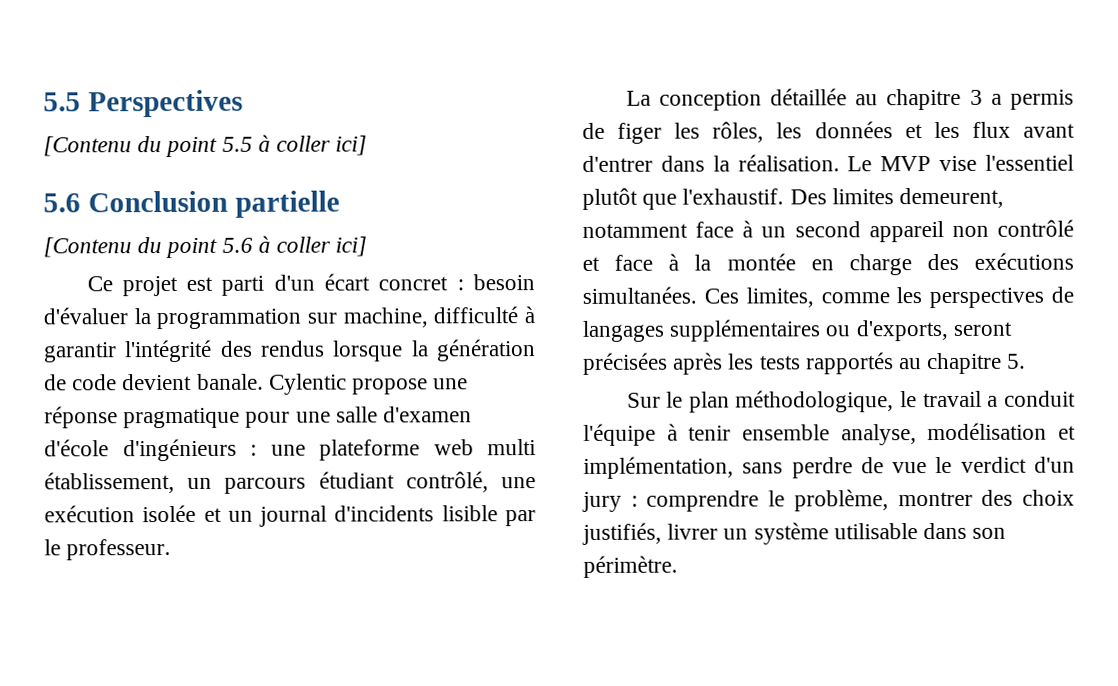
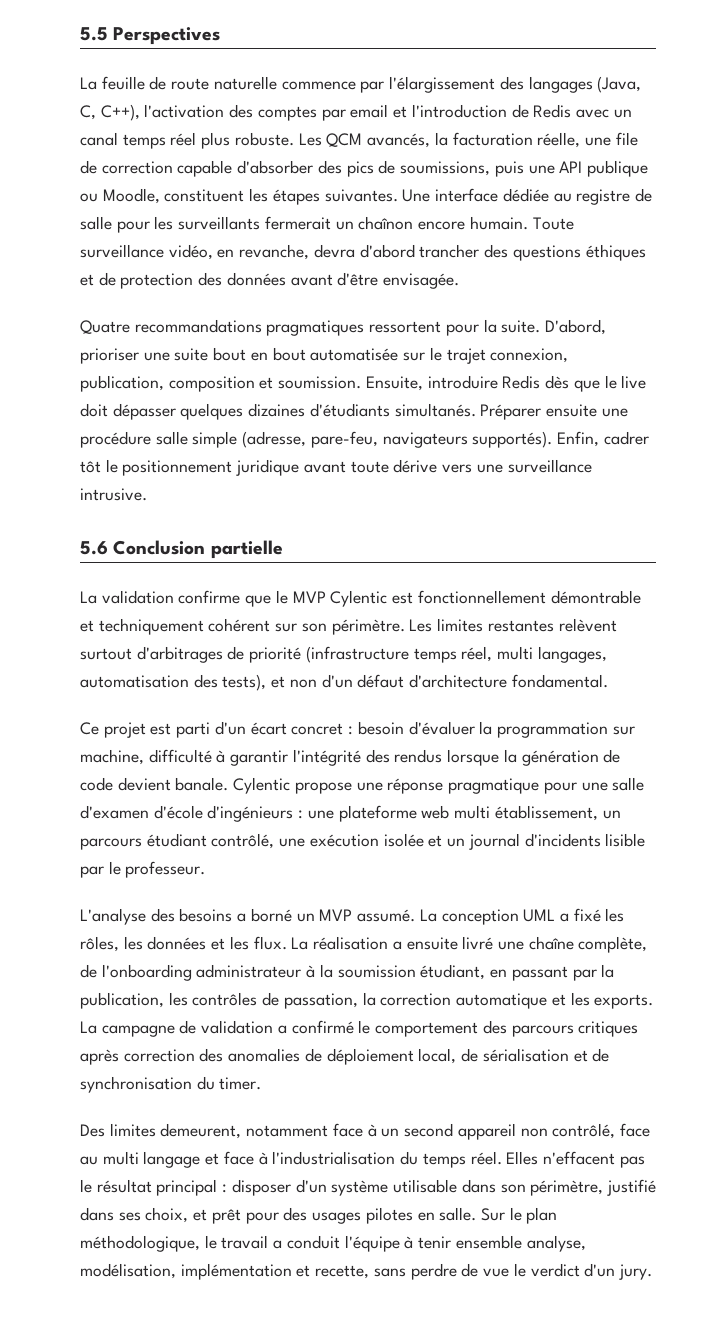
[43,134,368,158] [43,190,340,218] [43,235,368,259] [Contenu du point 5.5 à coller ici] // 5.6 Conclusion partielle // [Contenu du point 5.6 à coller ici] -> [80,76,642,93] [80,104,632,121] [80,132,638,149] [80,160,648,177] [80,188,652,205] [80,216,574,233] [80,244,646,261] [80,272,460,289] [80,319,607,336] [80,347,569,364] [80,375,647,392] [80,403,628,420] [80,431,649,448] [80,459,592,476] [80,488,147,501] [80,540,283,559] [80,590,641,607] [80,618,617,635] [80,646,607,663] [80,674,608,691] La feuille de route naturelle commence par l'élargissement des langages (Java, C, C++), l'activation des comptes par email et l'introduction de Redis avec un canal temps réel plus robuste. Les QCM avancés, la facturation réelle, une file de correction capable d'absorber des pics de soumissions, puis une API publique ou Moodle, constituent les étapes suivantes. Une interface dédiée au registre de salle pour les surveillants fermerait un chaînon encore humain. Toute surveillance vidéo, en revanche, devra d'abord trancher des questions éthiques et de protection des données avant d'être envisagée. // Quatre recommandations pragmatiques ressortent pour la suite. D'abord, prioriser une suite bout en bout automatisée sur le trajet connexion, publication, composition et soumission. Ensuite, introduire Redis dès que le live doit dépasser quelques dizaines d'étudiants simultanés. Préparer ensuite une procédure salle simple (adresse, pare-feu, navigateurs supportés). Enfin, cadrer tôt le positionnement juridique avant toute dérive vers une surveillance intrusive. // 5.6 Conclusion partielle // La validation confirme que le MVP Cylentic est fonctionnellement démontrable et techniquement cohérent sur son périmètre. Les limites restantes relèvent surtout d'arbitrages de priorité (infrastructure temps réel, multi langages, automatisation des tests), et non d'un défaut d'architecture fondamental.
[625,88,1074,111] [582,122,663,144] La conception détaillée au chapitre 3 a permis de figer -> [80,908,601,925] L'analyse des besoins a borné un MVP assumé. La conception UML a fixé
[971,121,1075,138] [582,154,1074,172] [582,187,785,210] flux avant d'entrer dans la réalisation. Le MVP vise l'essentiel plutôt que l'exhaustif. -> [253,936,648,953] [80,964,615,981] [80,992,654,1009] [80,1020,639,1037] [80,1048,610,1065] [80,1076,262,1093] flux. La réalisation a ensuite livré une chaîne complète, de l'onboarding administrateur à la soumission étudiant, en passant par la publication, les contrôles de passation, la correction automatique et les exports. La campagne de validation a confirmé le comportement des parcours critiques après correction des anomalies de déploiement local, de sérialisation et de synchronisation du timer. //
[996,219,1074,237] [582,252,1074,276] [582,286,1074,309] [582,319,1012,342] [583,352,1027,375] contrôlé et face à la montée en charge des exécutions simultanées. Ces limites, comme les perspectives de langages supplémentaires ou d'exports, seront précisées après les tests rapportés au chapitre 5. // -> [552,1123,650,1139] [80,1151,645,1168] [80,1179,656,1196] [80,1207,477,1224] contrôlé, face au multi langage et face à l'industrialisation du temps réel. Elles n'effacent pas le résultat principal : disposer d'un système utilisable dans son périmètre, justifié dans ses choix, et prêt pour des usages pilotes en salle.
[927,422,1076,441] [583,456,734,479] modélisation et implémentation, -> [80,1263,370,1280] modélisation, implémentation et recette,
[582,489,1075,512] [582,522,1007,545] [583,555,678,578] jury : comprendre le problème, montrer des choix justifiés, livrer un système utilisable dans son périmètre. -> [618,1264,652,1280] jury.

